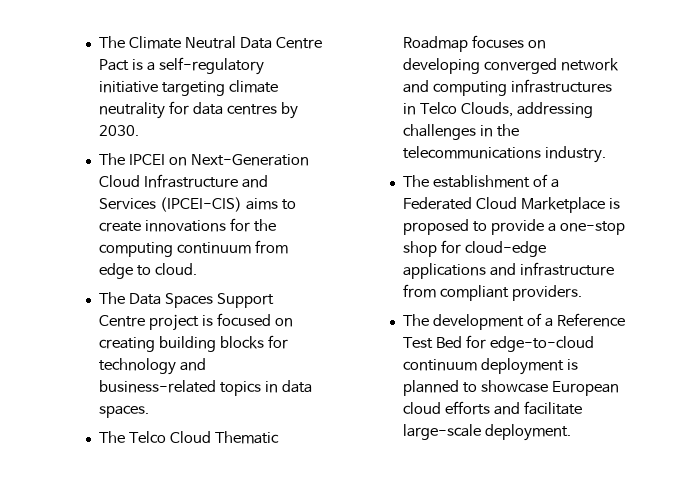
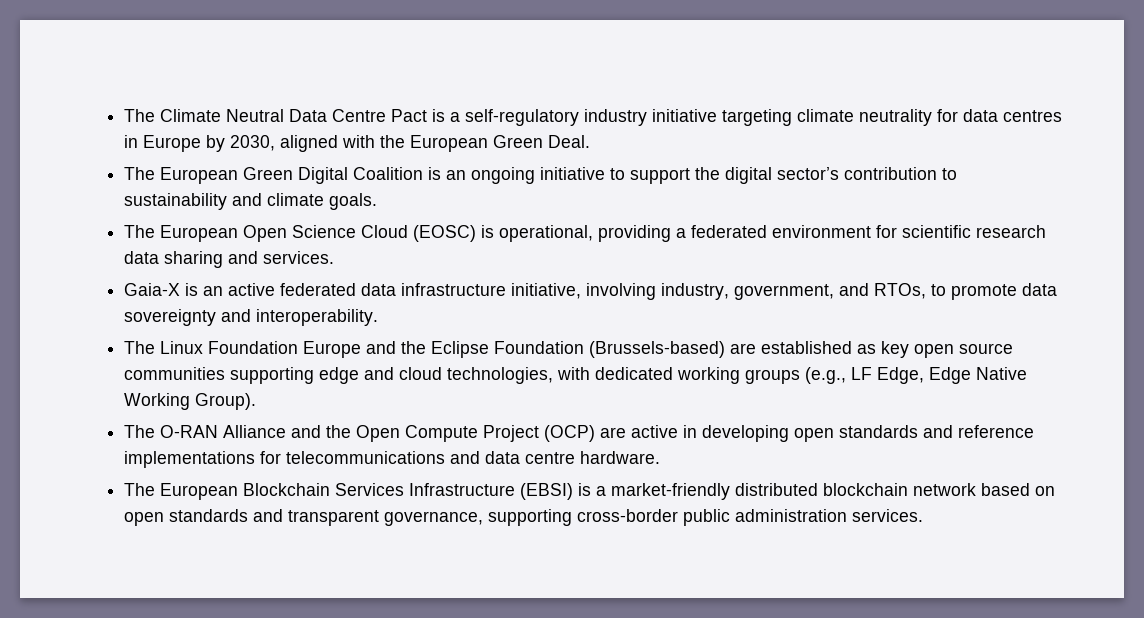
(265, 66) none -> [584,109,648,126] industry
[281,102,299,119] [99,125,140,136] [99,153,310,166] [99,174,269,188] [99,197,297,212] [99,218,277,232] [99,240,289,257] [99,263,198,279] [99,292,275,308] [99,313,294,331] [99,335,289,352] [99,358,207,375] [99,380,313,396] [99,405,150,418] [99,431,280,444] [403,35,547,52] [403,58,620,74] [403,79,613,96] [403,102,594,118] [403,124,520,140] [403,146,607,163] [403,174,560,188] [403,197,621,213] [403,219,626,235] [403,240,547,257] [403,262,615,279] [403,284,583,301] [403,313,626,330] [403,335,595,352] [403,358,579,375] [403,380,620,396] [403,401,583,415] [403,424,572,441] by 2030. // The IPCEI on Next-Generation Cloud Infrastructure and Services (IPCEI-CIS) aims to create innovations for the computing continuum from edge to cloud. // The Data Spaces Support Centre project is focused on creating building blocks for technology and business-related topics in data spaces. // The Telco Cloud Thematic Roadmap focuses on developing converged network and computing infrastructures in Telco Clouds, addressing challenges in the telecommunications industry. // The establishment of a Federated Cloud Marketplace is proposed to provide a one-stop shop for cloud-edge applications and infrastructure from compliant providers. // The development of a Reference Test Bed for edge-to-cloud continuum deployment is planned to showcase European cloud efforts and facilitate large-scale deployment. -> [124,135,591,152] [124,167,958,184] [124,193,378,210] [124,225,1047,242] [124,251,335,268] [124,283,1058,300] [124,309,379,326] [124,341,1014,358] [124,367,1028,384] [124,393,257,410] [124,425,1035,442] [124,451,661,468] [124,483,1056,500] [124,509,924,526] in Europe by 2030, aligned with the European Green Deal. // The European Green Digital Coalition is an ongoing initiative to support the digital sector’s contribution to sustainability and climate goals. // The European Open Science Cloud (EOSC) is operational, providing a federated environment for scientific research data sharing and services. // Gaia-X is an active federated data infrastructure initiative, involving industry, government, and RTOs, to promote data sovereignty and interoperability. // The Linux Foundation Europe and the Eclipse Foundation (Brussels-based) are established as key open source communities supporting edge and cloud technologies, with dedicated working groups (e.g., LF Edge, Edge Native Working Group). // The O-RAN Alliance and the Open Compute Project (OCP) are active in developing open standards and reference implementations for telecommunications and data centre hardware. // The European Blockchain Services Infrastructure (EBSI) is a market-friendly distributed blockchain network based on open standards and transparent governance, supporting cross-border public administration services.

